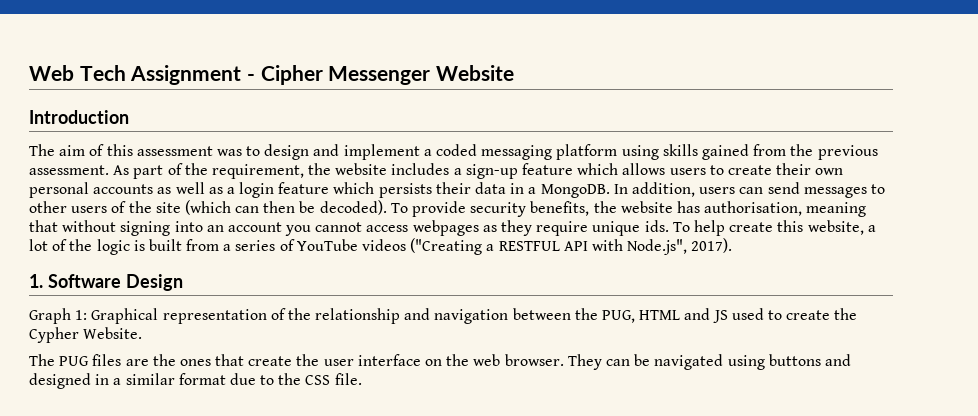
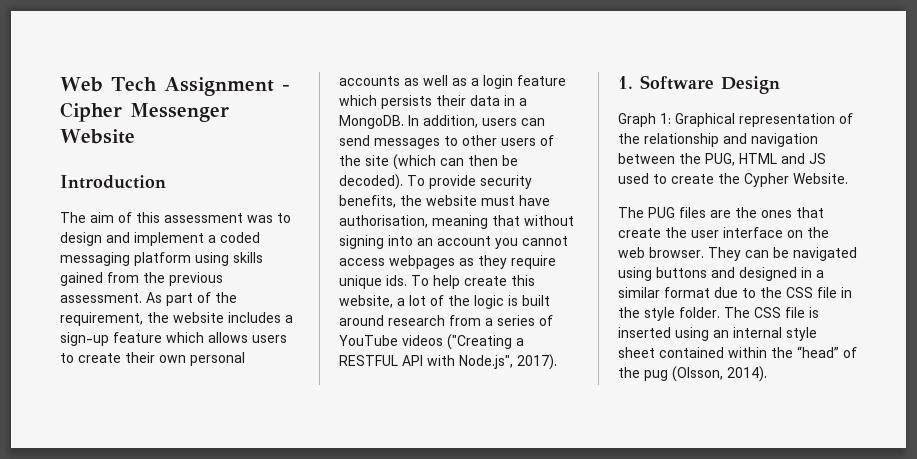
[676,201,700,213] has -> [481,195,550,206] must have
(182, 245) none -> [339,315,445,326] around research
[334,373,362,385] file. -> [817,287,852,298] [618,307,819,321] [618,327,817,341] [618,346,857,358] [618,366,767,382] file in the style folder. The CSS file is inserted using an internal style sheet contained within the “head” of the pug (Olsson, 2014).

